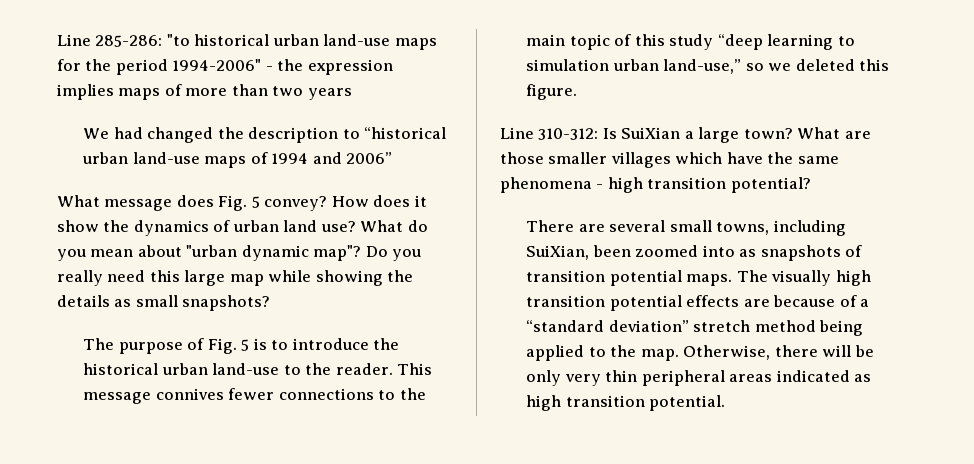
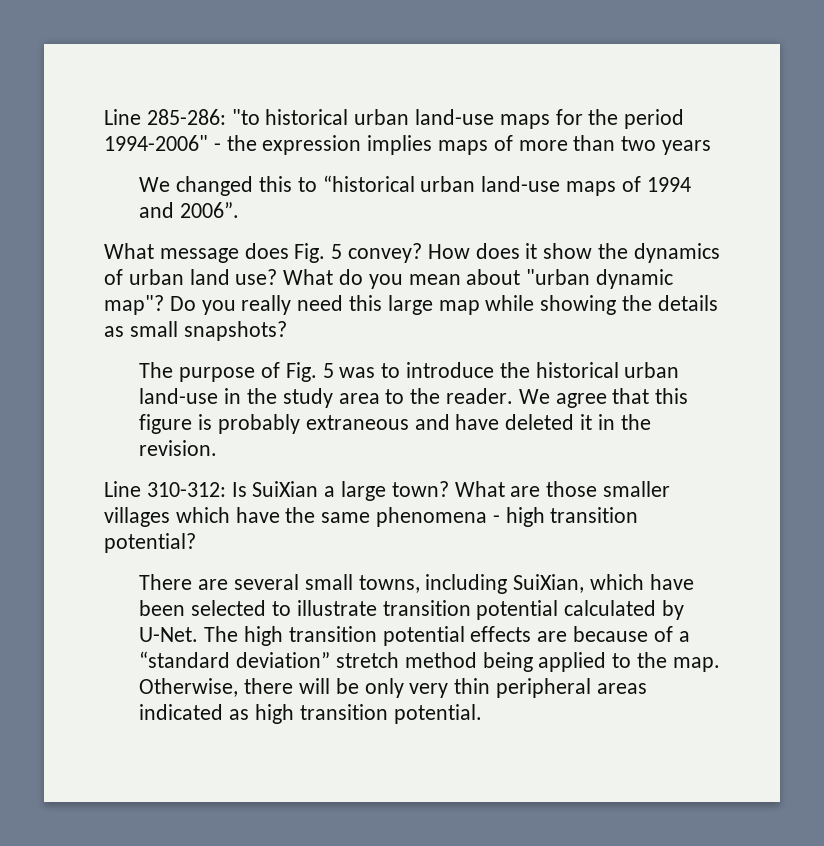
[113,127,339,143] had changed the description -> [176,176,292,196] changed this
[346,152,393,164] 2006” -> [180,202,240,218] 2006”.
[253,338,267,350] is -> [339,367,376,378] was
[283,363,433,375] [83,388,426,404] [526,34,855,50] [526,59,890,74] [526,84,578,100] to the reader. This message connives fewer connections to the main topic of this study “deep learning to simulation urban land-use,” so we deleted this figure. -> [224,388,689,408] [139,414,651,434] [139,440,218,456] in the study area to the reader. We agree that this figure is probably extraneous and have deleted it in the revision.
[592,245,863,261] [526,270,832,286] been zoomed into as snapshots of transition potential maps. The visually -> [589,574,694,590] [139,600,684,620] [139,626,239,642] which have been selected to illustrate transition potential calculated by U-Net. The

